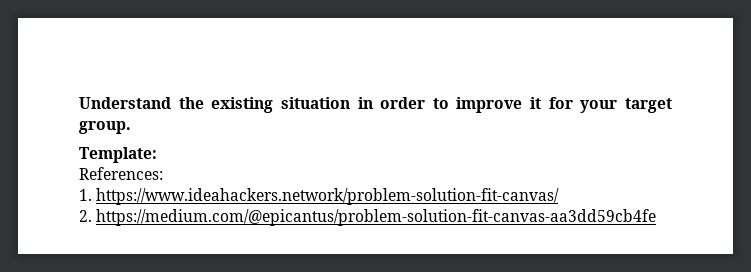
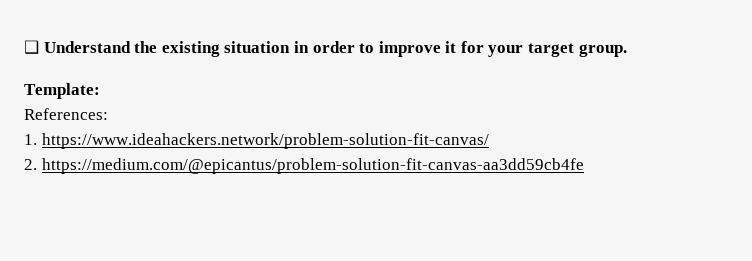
(79, 103) none -> [24,40,39,54] ❑

